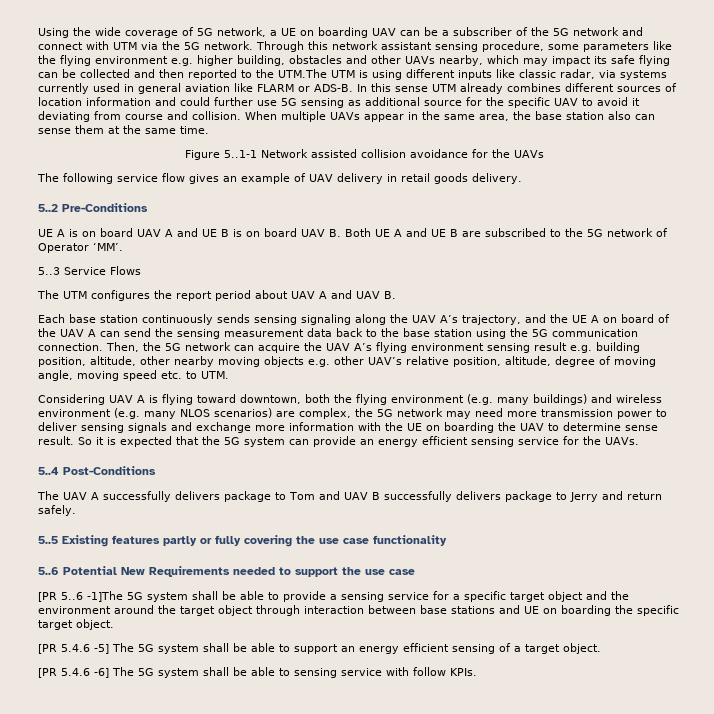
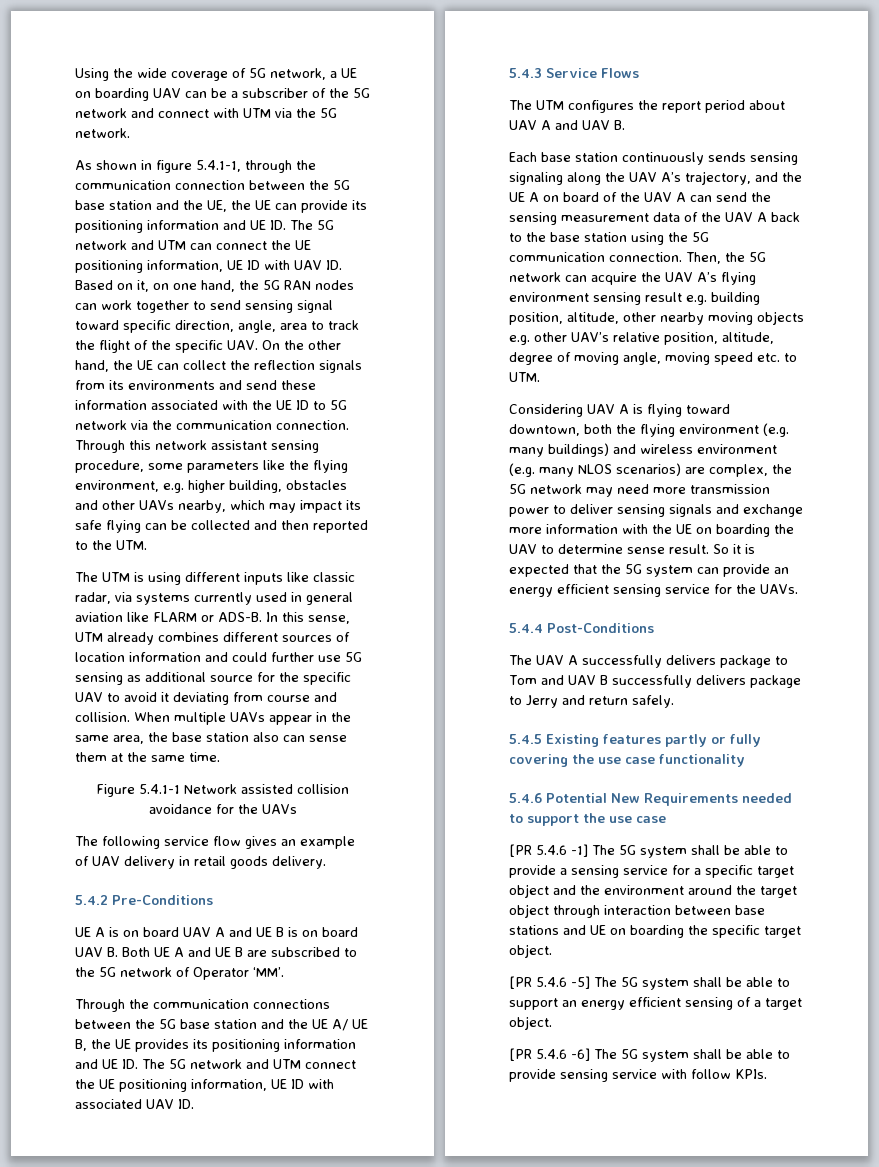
(253, 45) none -> [75,160,316,173] [75,180,350,190] [75,200,367,213] [75,220,334,233] [75,240,311,250] [75,260,342,273] [75,280,354,292] [75,300,333,313] [75,320,359,333] [75,340,341,353] [75,360,362,373] [75,380,316,390] [75,400,347,410] [75,420,349,430] // As shown in figure 5.4.1-1, through the communication connection between the 5G base station and the UE, the UE can provide its positioning information and UE ID. The 5G network and UTM can connect the UE positioning information, UE ID with UAV ID. Based on it, on one hand, the 5G RAN nodes can work together to send sensing signal toward specific direction, angle, area to track the flight of the specific UAV. On the other hand, the UE can collect the reflection signals from its environments and send these information associated with the UE ID to 5G network via the communication connection.
[95,56,168,64] environment -> [75,480,159,492] environment,
[278,69,327,78] UTM.The -> [116,540,147,550] [75,572,98,582] UTM. // The
[395,86,428,92] sense -> [308,615,350,624] sense,
[223,150,257,158] 5..1-1 -> [139,784,180,794] 5.4.1-1
[38,204,58,212] 5..2 -> [75,895,108,905] 5.4.2
[38,267,60,275] 5..3 -> [75,999,330,1012] [75,1019,368,1031] [75,1039,356,1052] [75,1059,356,1069] [75,1079,334,1092] [75,1099,194,1109] [509,68,542,78] Through the communication connections between the 5G base station and the UE A/ UE B, the UE provides its positioning information and UE ID. The 5G network and UTM connect the UE positioning information, UE ID with associated UAV ID. // 5.4.3
(332, 332) none -> [684,212,767,222] of the UAV A
[38,467,59,475] 5..4 -> [509,623,543,633] 5.4.4
[38,536,58,544] 5..5 -> [509,734,542,744] 5.4.5
[38,567,59,575] 5..6 -> [509,793,542,803] 5.4.6
[61,591,123,602] 5..6 -1]The -> [536,844,615,857] 5.4.6 -1] The
(290, 672) none -> [509,1069,556,1082] provide

